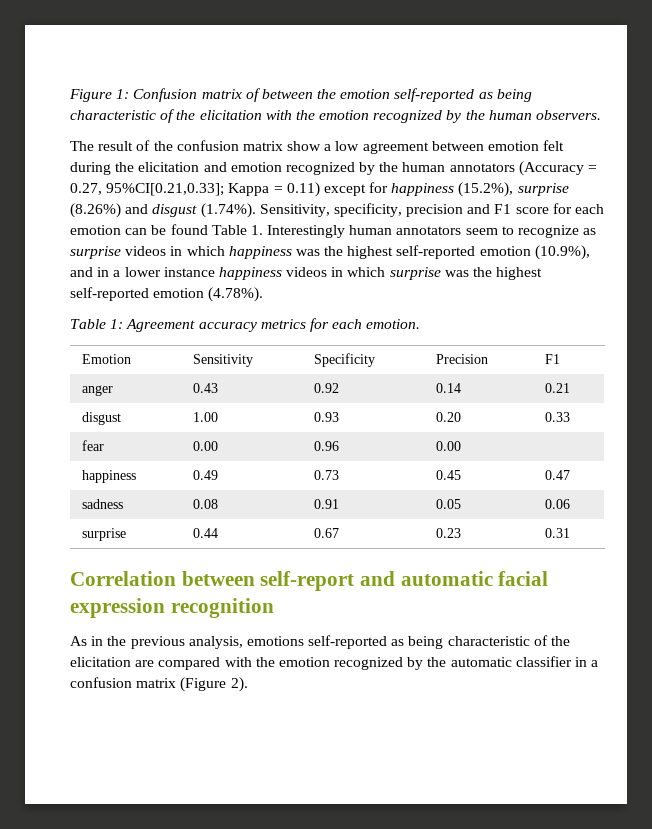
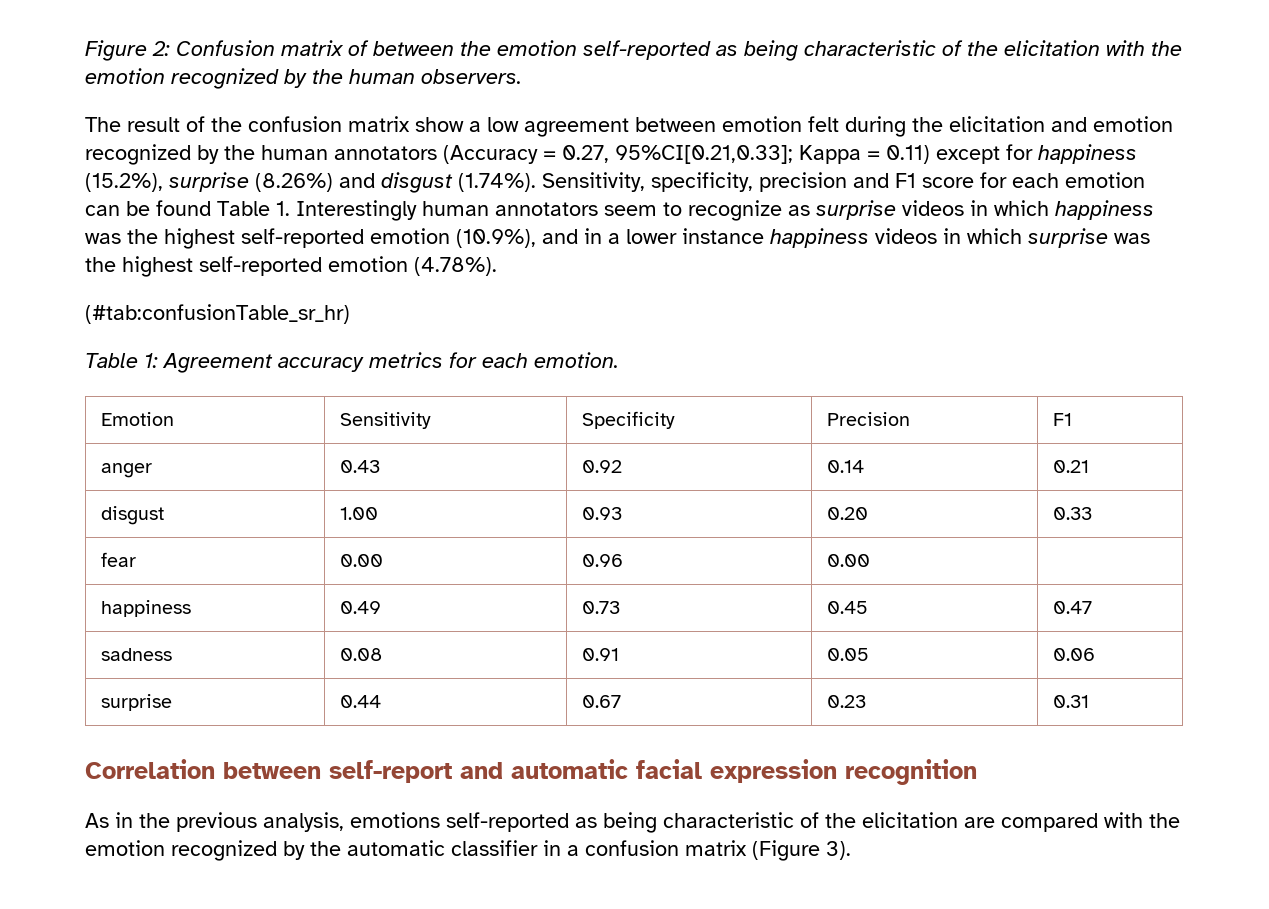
[116,89,130,99] 1: -> [152,41,170,56] 2:
(264, 294) none -> [85,304,350,324] // (#tab:confusionTable_sr_hr)
[230,677,248,692] 2). -> [826,841,851,860] 3).

